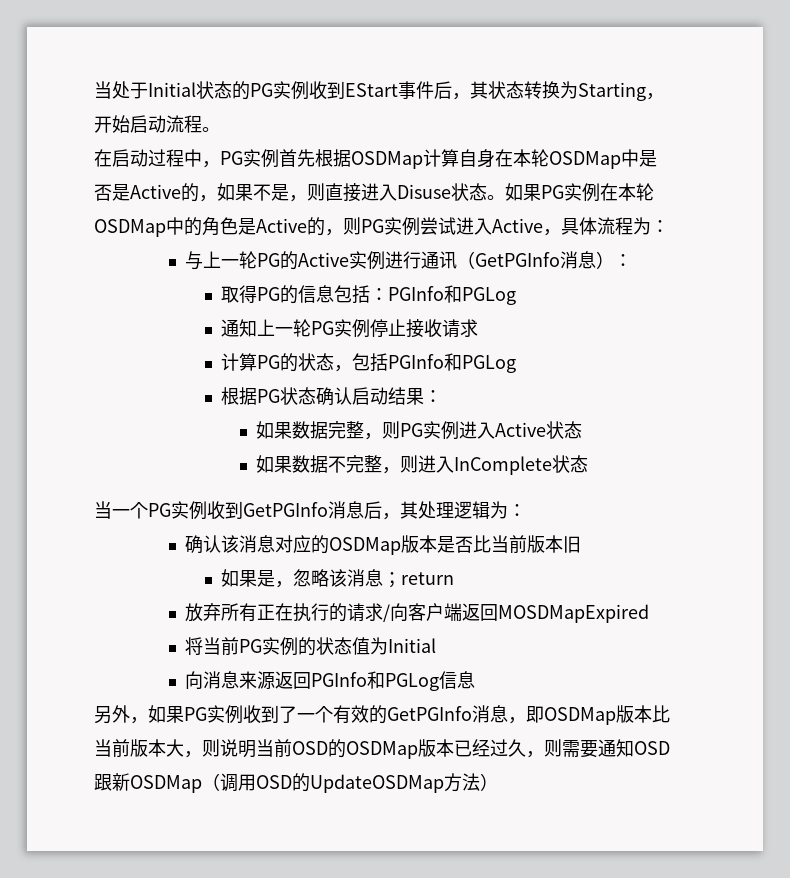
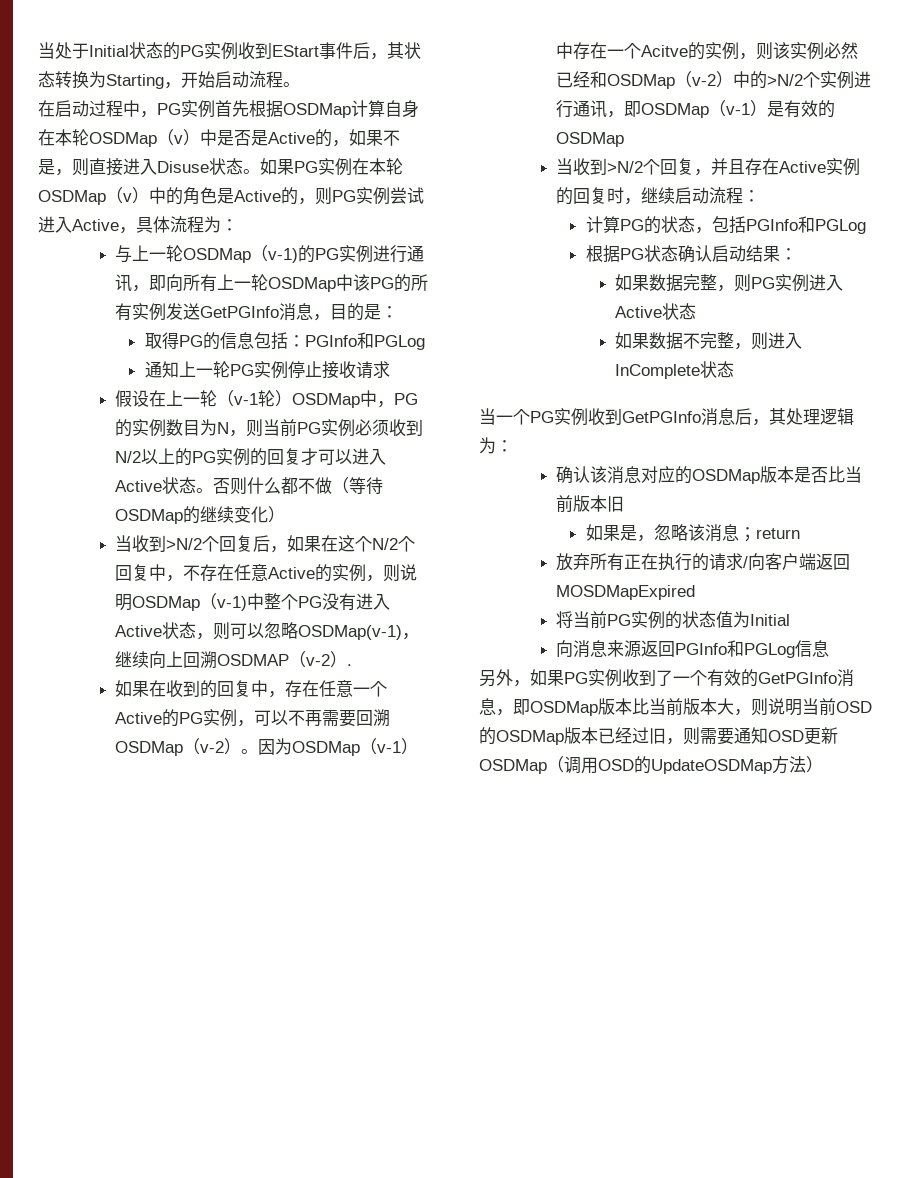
(621, 160) none -> [157,129,200,146] （v）
(166, 228) none -> [106,187,149,204] （v）
[257,251,615,270] PG的Active实例进行通讯（GetPGInfo消息） -> [183,245,425,263] [115,274,429,292] [115,303,382,321] OSDMap（v-1)的PG实例进行通讯，即向所有上一轮OSDMap中该PG的所有实例发送GetPGInfo消息，目的是
(478, 328) none -> [115,390,419,408] [115,419,424,437] [115,448,387,466] [115,477,384,495] [115,506,286,524] [115,535,416,553] [115,564,418,582] [115,593,391,611] [115,622,420,640] [115,651,353,668] [115,680,388,698] [115,709,391,727] [115,738,419,756] [556,42,859,60] [556,71,872,89] [556,100,836,118] [556,132,625,147] [556,158,861,176] [556,187,761,205] // 假设在上一轮（v-1轮）OSDMap中，PG的实例数目为N，则当前PG实例必须收到N/2以上的PG实例的回复才可以进入Active状态。否则什么都不做（等待OSDMap的继续变化） // 当收到>N/2个回复后，如果在这个N/2个回复中，不存在任意Active的实例，则说明OSDMap（v-1)中整个PG没有进入Active状态，则可以忽略OSDMap(v-1)，继续向上回溯OSDMAP（v-2）. // 如果在收到的回复中，存在任意一个Active的PG实例，可以不再需要回溯OSDMap（v-2）。因为OSDMap（v-1）中存在一个Acitve的实例，则该实例必然已经和OSDMap（v-2）中的>N/2个实例进行通讯，即OSDMap（v-1）是有效的OSDMap // 当收到>N/2个回复，并且存在Active实例的回复时，继续启动流程：
[508,739,526,757] 久 -> [649,728,666,744] 旧
[94,774,112,791] 跟 -> [804,728,821,745] 更

